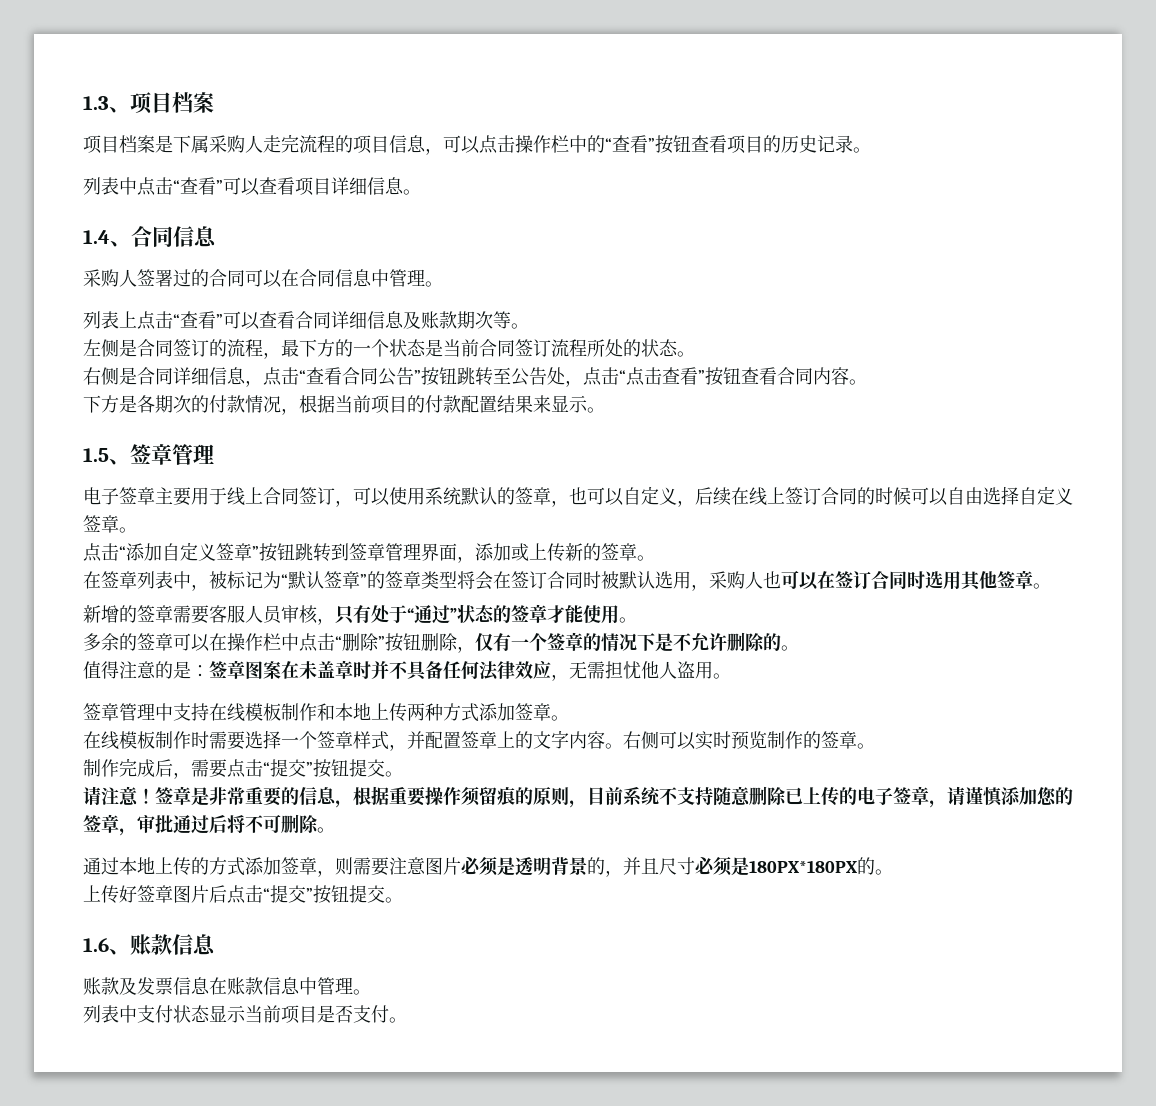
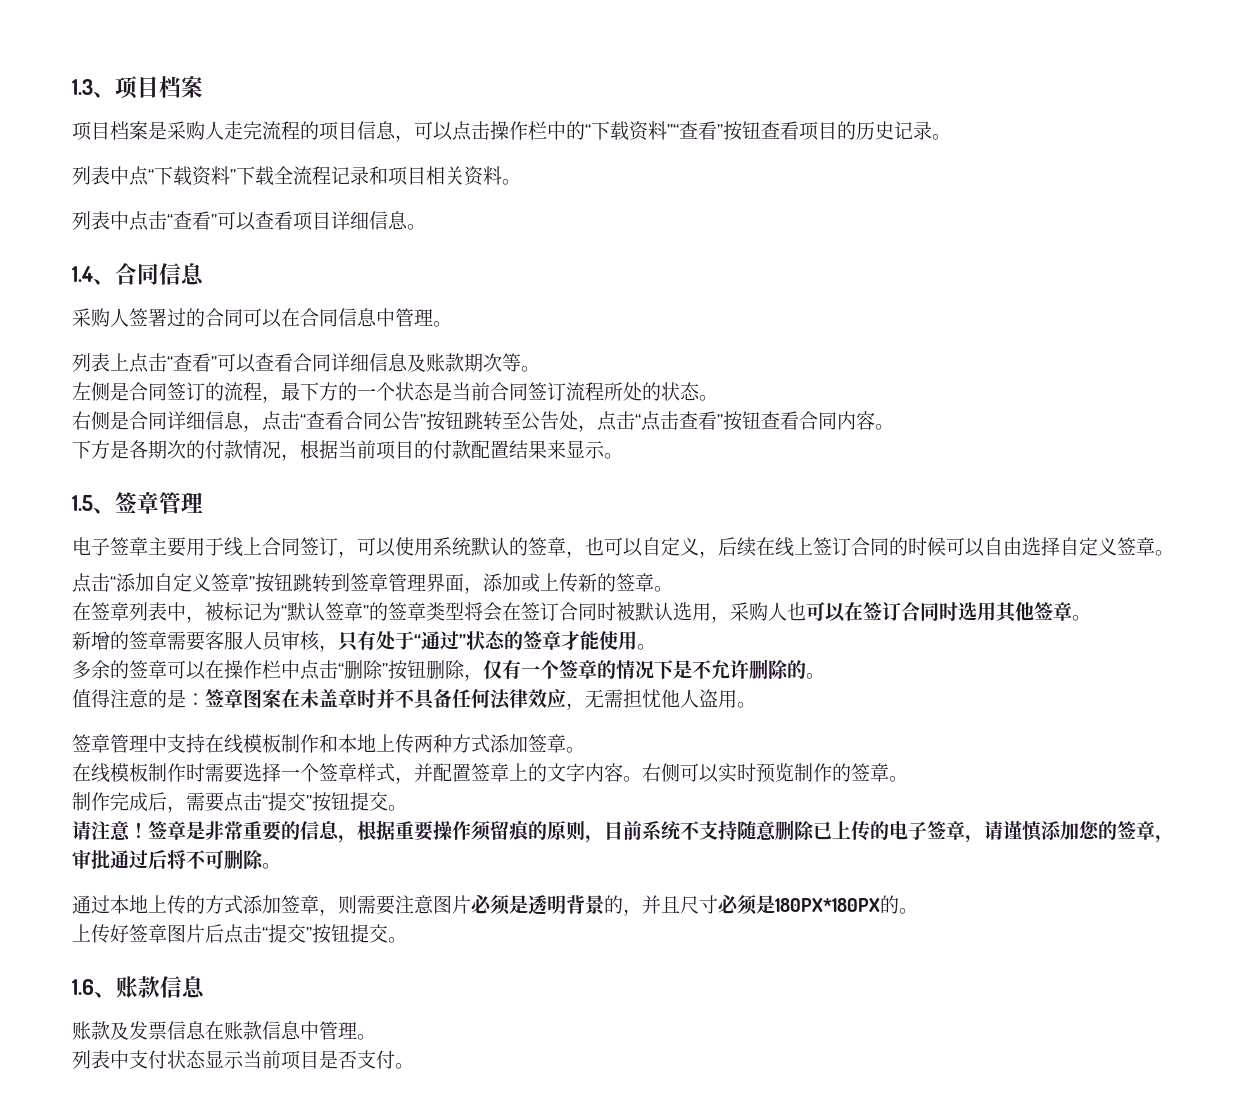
[173,135,209,153] 下属 -> (167, 130) none
(612, 144) none -> [591,121,679,141] 下载资料”“
(871, 150) none -> [72,166,521,186] // 列表中点“下载资料”下载全流程记录和项目相关资料。

